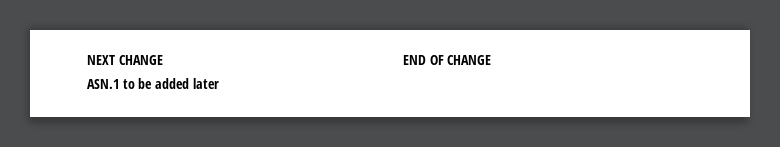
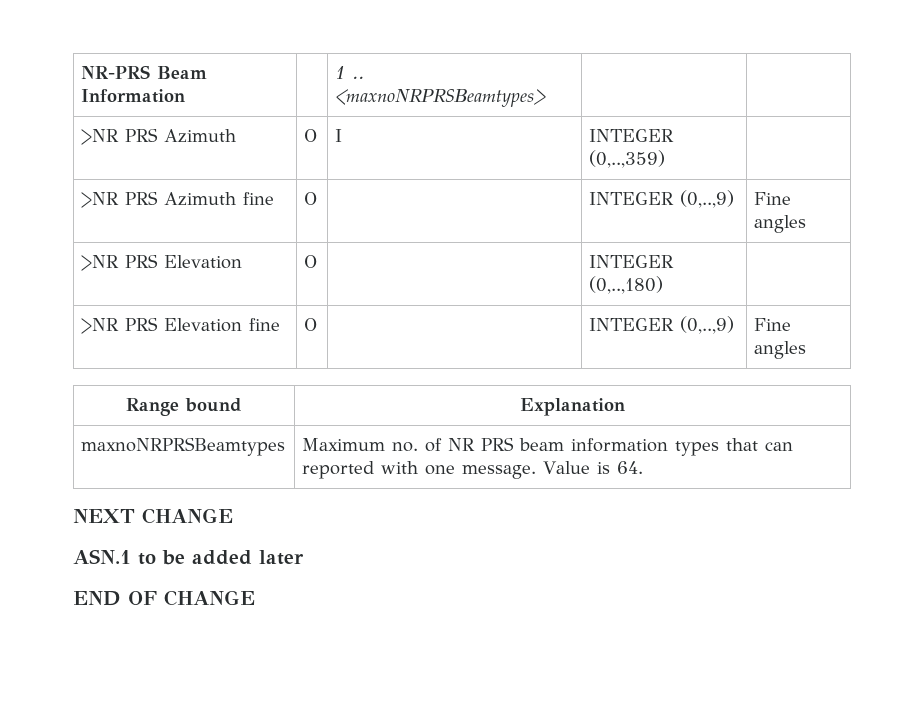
(87, 60) none -> [81,65,208,79] [81,89,186,103] [335,66,365,79] [335,89,547,107] [81,128,237,145] [304,129,318,142] [335,129,343,142] [589,129,675,142] [589,150,666,168] [81,191,275,208] [304,192,318,205] [589,190,735,208] [754,192,792,205] [754,215,807,233] [81,254,243,271] [304,255,318,268] [589,255,675,268] [589,276,664,294] [81,317,281,334] [304,318,318,331] [589,316,735,334] [754,318,792,331] [754,341,807,359] [126,398,242,416] [520,398,625,416] [81,437,286,456] [302,437,794,456] [302,461,644,479] NR-PRS Beam Information | | 1 .. <maxnoNRPRSBeamtypes> | | // >NR PRS Azimuth | O | I | INTEGER (0,..,359) | // >NR PRS Azimuth fine | O | | INTEGER (0,..,9) | Fine angles // >NR PRS Elevation | O | | INTEGER (0,..,180) | // >NR PRS Elevation fine | O | | INTEGER (0,..,9) | Fine angles // Range bound | Explanation // maxnoNRPRSBeamtypes | Maximum no. of NR PRS beam information types that can reported with one message. Value is 64. //

